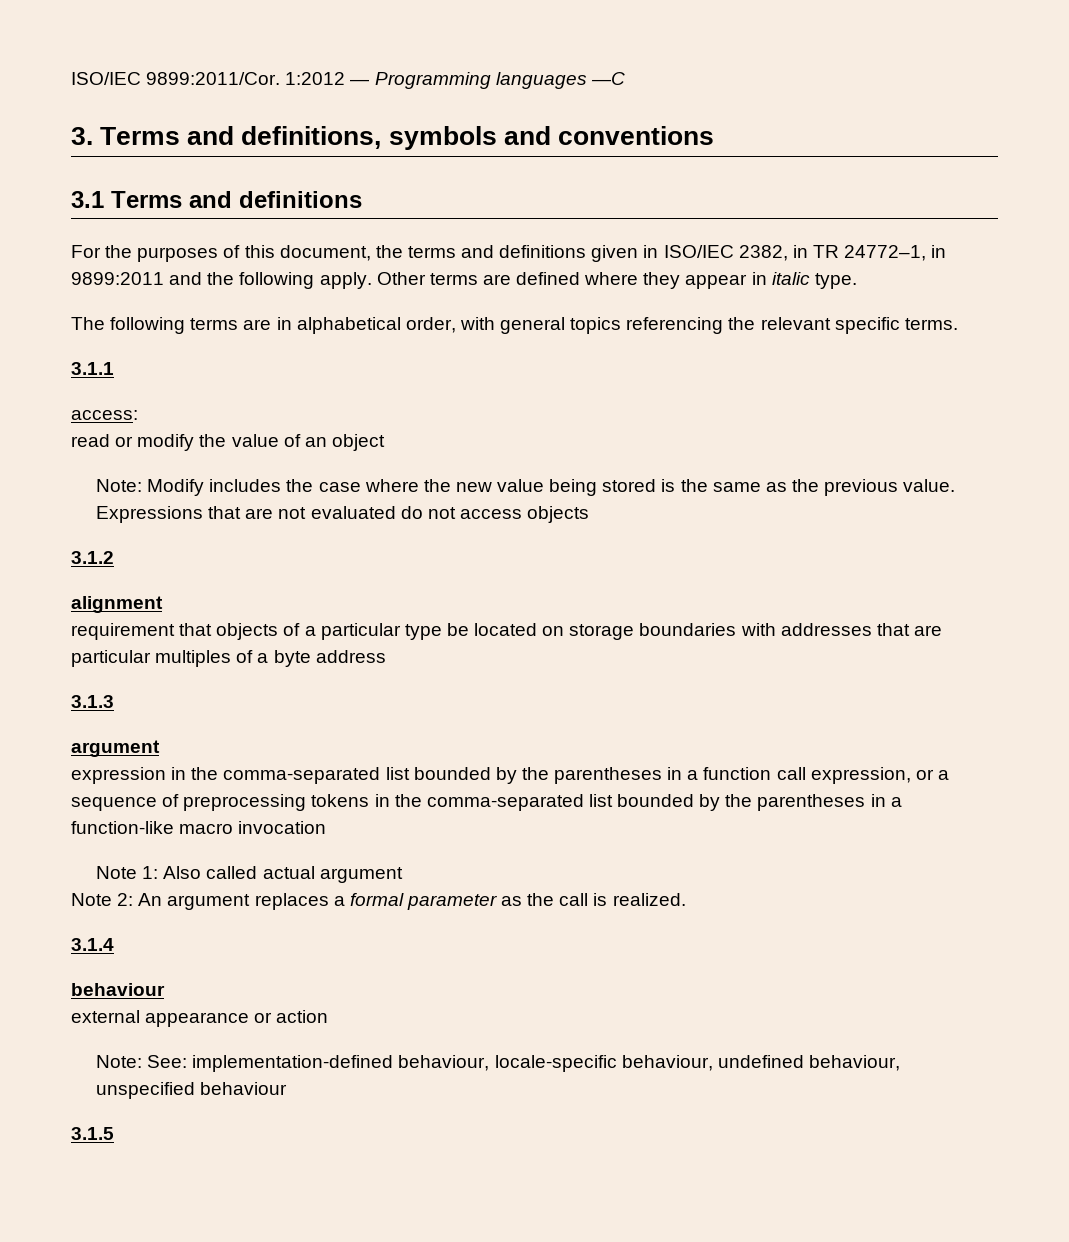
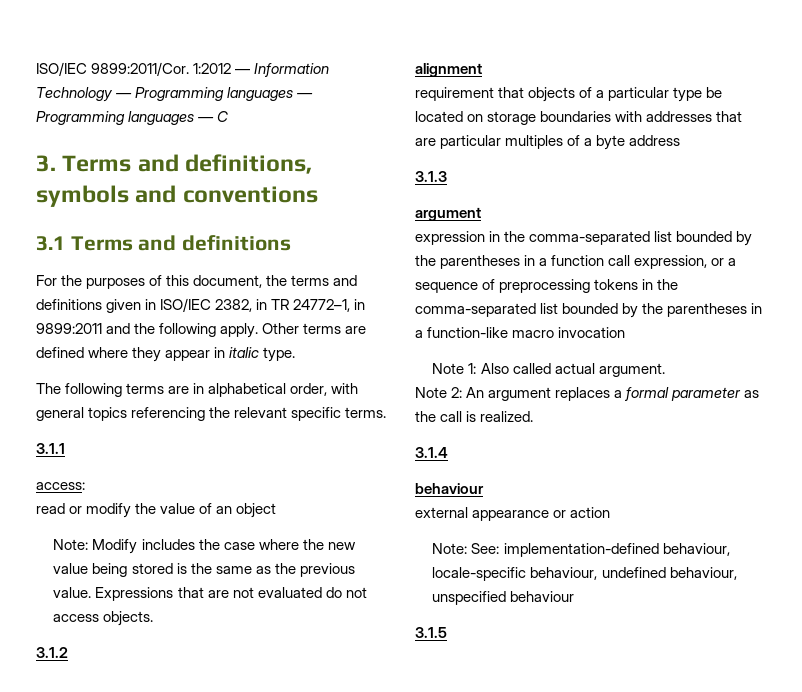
[374,72,625,89] Programming languages —C -> [254,63,330,77] [36,87,314,102] [36,111,229,125] Information Technology — Programming languages — Programming languages — C
[527,506,590,523] objects -> [103,611,154,626] objects.
[319,867,403,883] argument -> [598,363,665,377] argument.

